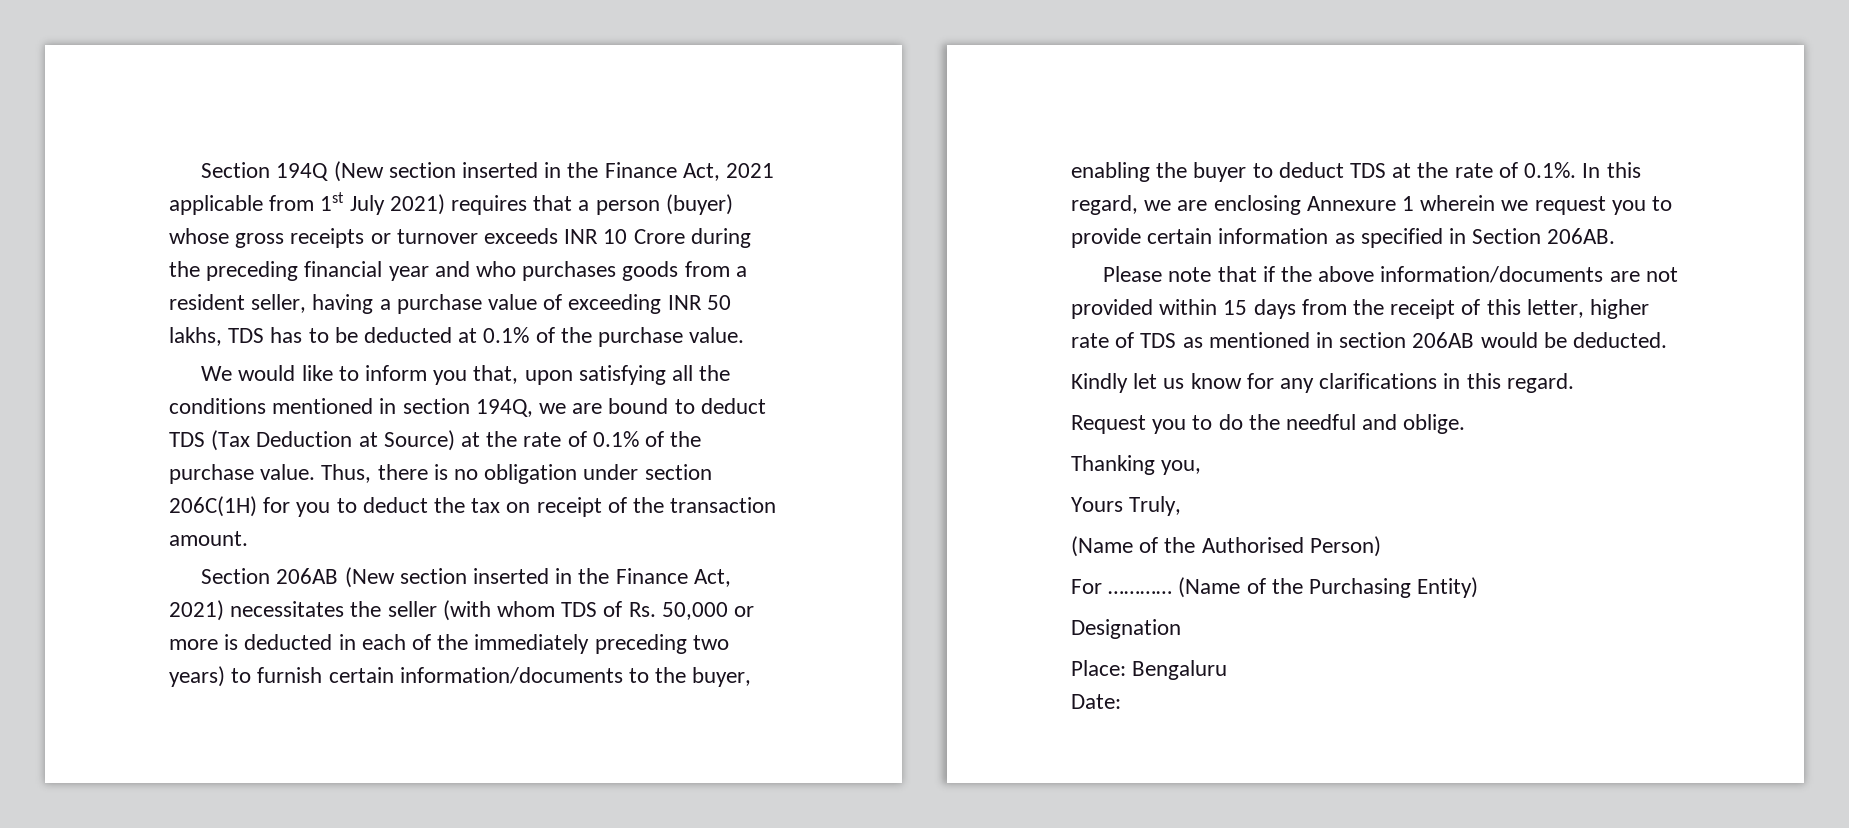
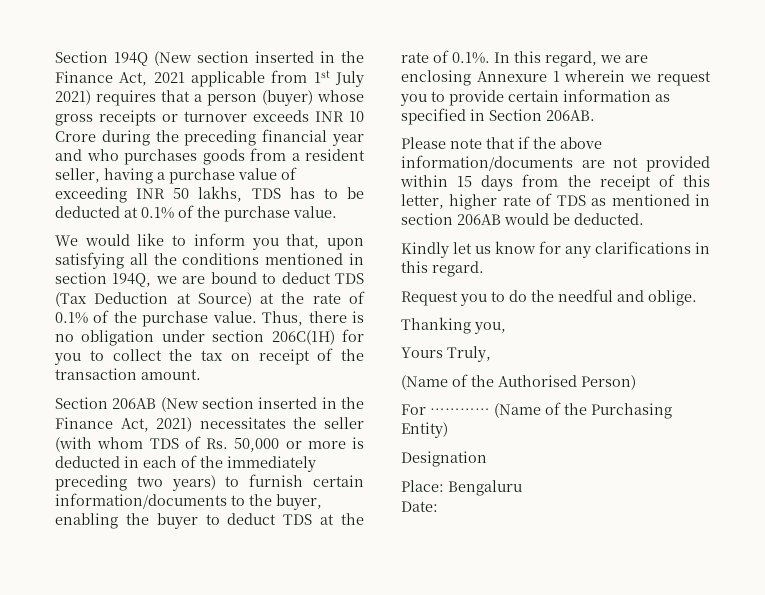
[362,497,428,513] deduct -> [112,349,162,361] collect

